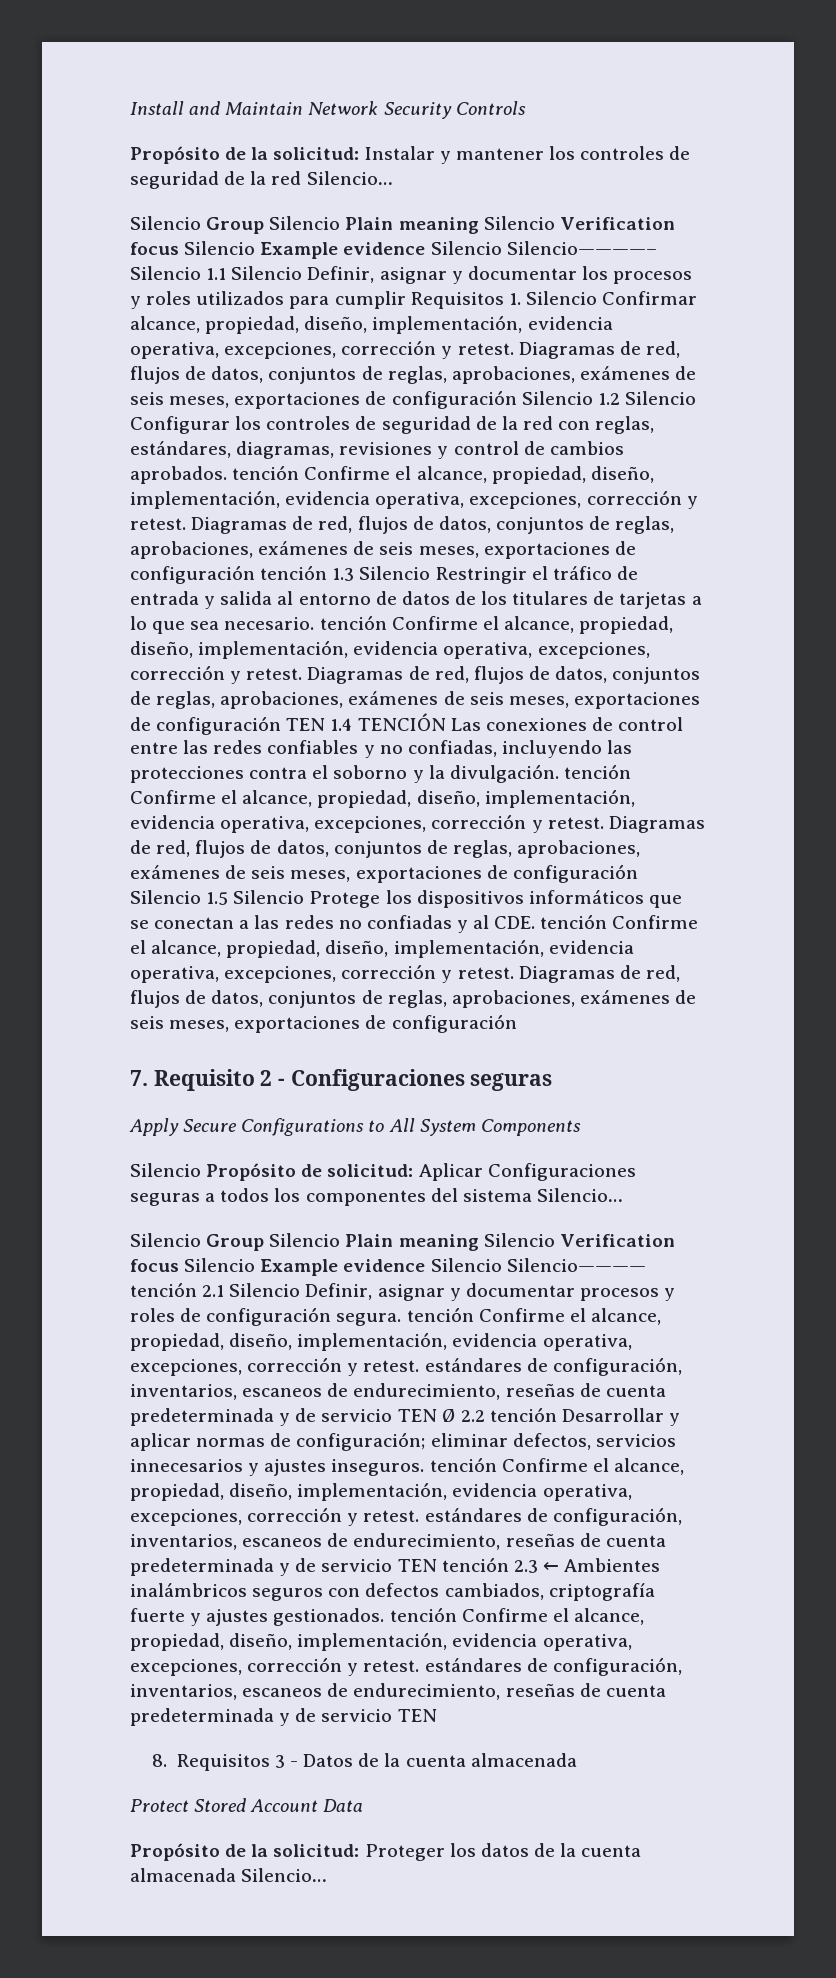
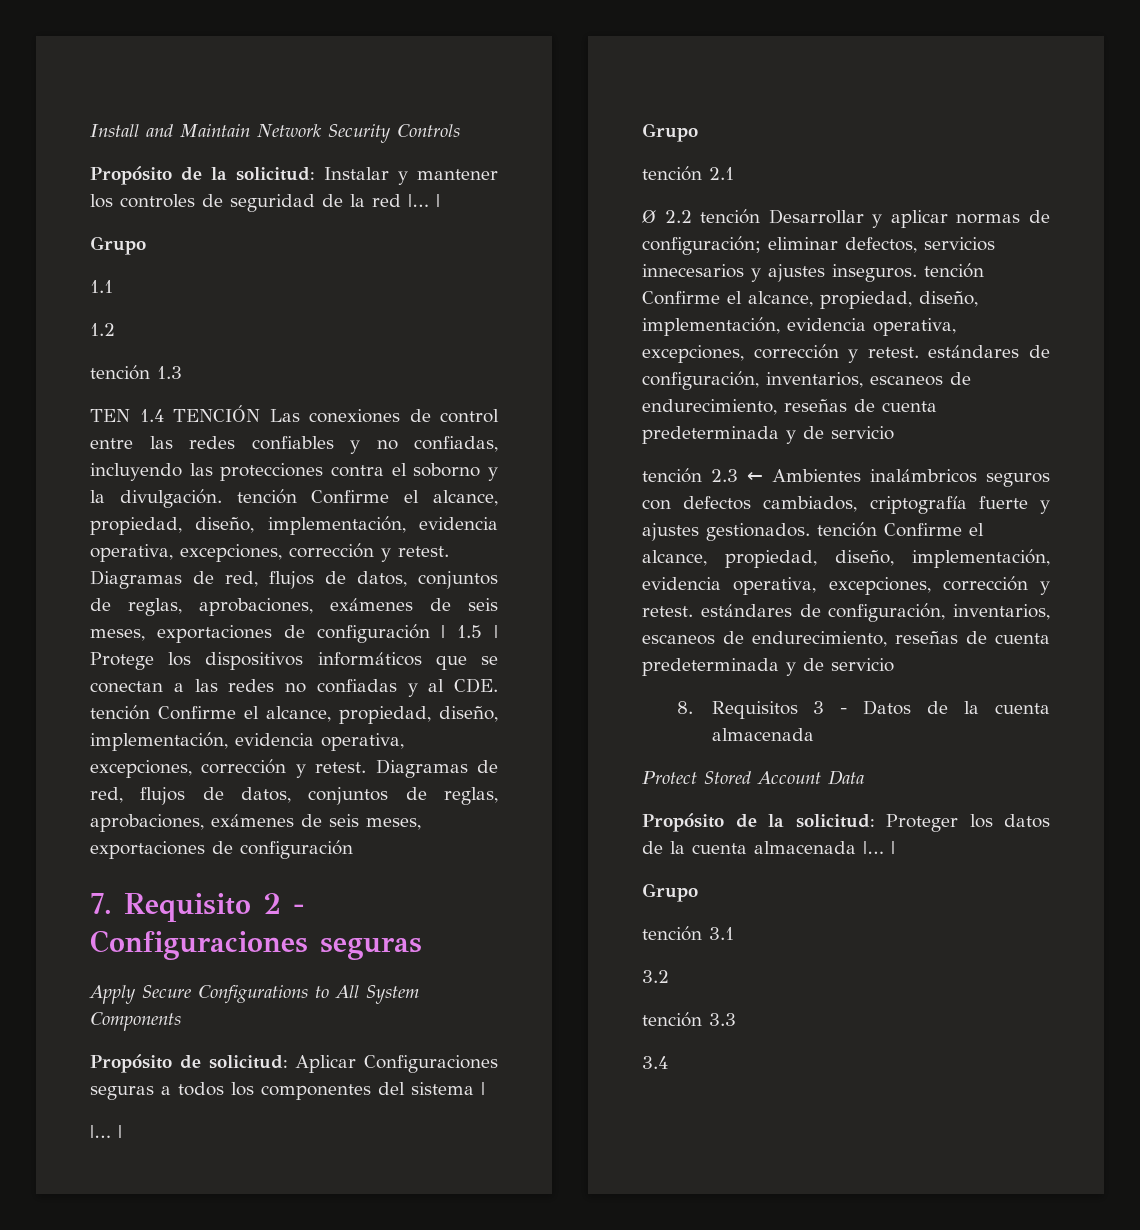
[306,171,393,185] [130,216,675,234] [130,241,657,259] [130,266,693,284] [130,291,698,309] [130,315,613,334] [130,340,680,359] [130,366,697,384] [130,390,696,409] [130,416,655,434] [130,441,624,459] [130,465,654,484] [130,490,698,509] [130,516,675,534] [130,541,636,559] [130,565,638,584] [130,591,702,609] [130,615,674,634] [130,640,650,659] [130,665,701,684] [130,691,700,709] [130,716,282,735] Silencio… // Silencio Group Silencio Plain meaning Silencio Verification focus Silencio Example evidence Silencio Silencio————– Silencio 1.1 Silencio Definir, asignar y documentar los procesos y roles utilizados para cumplir Requisitos 1. Silencio Confirmar alcance, propiedad, diseño, implementación, evidencia operativa, excepciones, corrección y retest. Diagramas de red, flujos de datos, conjuntos de reglas, aprobaciones, exámenes de seis meses, exportaciones de configuración Silencio 1.2 Silencio Configurar los controles de seguridad de la red con reglas, estándares, diagramas, revisiones y control de cambios aprobados. tención Confirme el alcance, propiedad, diseño, implementación, evidencia operativa, excepciones, corrección y retest. Diagramas de red, flujos de datos, conjuntos de reglas, aprobaciones, exámenes de seis meses, exportaciones de configuración tención 1.3 Silencio Restringir el tráfico de entrada y salida al entorno de datos de los titulares de tarjetas a lo que sea necesario. tención Confirme el alcance, propiedad, diseño, implementación, evidencia operativa, excepciones, corrección y retest. Diagramas de red, flujos de datos, conjuntos de reglas, aprobaciones, exámenes de seis meses, exportaciones de configuración -> [408,194,440,207] [90,236,146,255] [90,280,113,293] [90,323,115,336] [90,365,182,380] |… | // Grupo // 1.1 // 1.2 // tención 1.3 //
[130,890,305,905] Silencio 1.5 Silencio -> [441,625,498,638] | 1.5 |
[130,1163,201,1177] Silencio -> (181, 1021) none
[536,1188,623,1202] [130,1233,675,1251] [130,1258,646,1276] [130,1282,676,1301] [130,1307,661,1326] [130,1332,632,1351] [130,1357,682,1376] [130,1383,666,1400] [130,1408,437,1426] Silencio… // Silencio Group Silencio Plain meaning Silencio Verification focus Silencio Example evidence Silencio Silencio———— tención 2.1 Silencio Definir, asignar y documentar procesos y roles de configuración segura. tención Confirme el alcance, propiedad, diseño, implementación, evidencia operativa, excepciones, corrección y retest. estándares de configuración, inventarios, escaneos de endurecimiento, reseñas de cuenta predeterminada y de servicio TEN -> [481,1082,485,1095] [90,1125,122,1138] [642,123,698,142] [642,166,734,181] | // |… | // Grupo // tención 2.1 //
[397,1559,437,1572] TEN -> (894, 433) //
[397,1709,437,1722] TEN -> (894, 665) none
[241,1868,328,1882] Silencio… -> [863,841,895,854] [642,883,698,902] [642,926,734,941] [642,970,669,983] [642,1012,736,1027] [642,1056,668,1069] |… | // Grupo // tención 3.1 // 3.2 // tención 3.3 // 3.4

